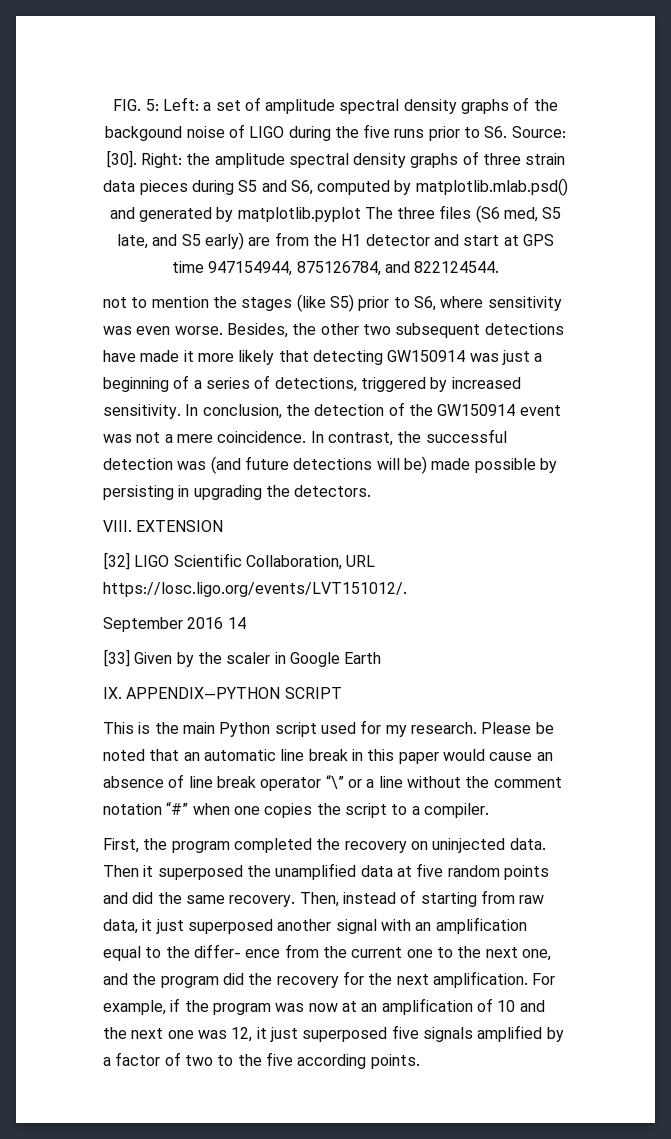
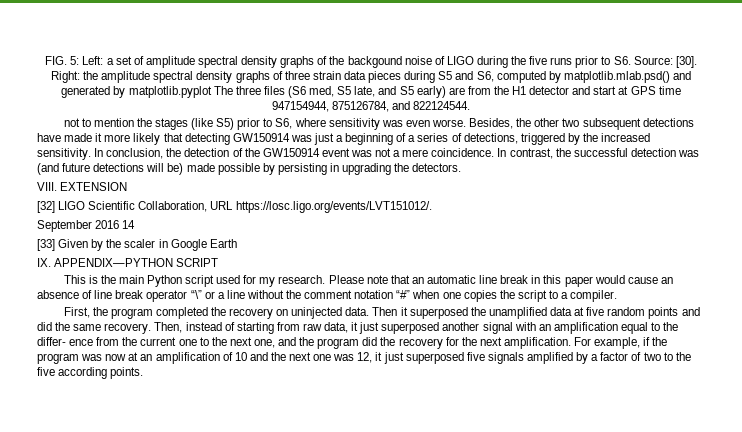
(448, 384) none -> [582,133,598,142] the
[535,722,554,734] [103,749,145,761] be noted -> [366,275,388,284] note

